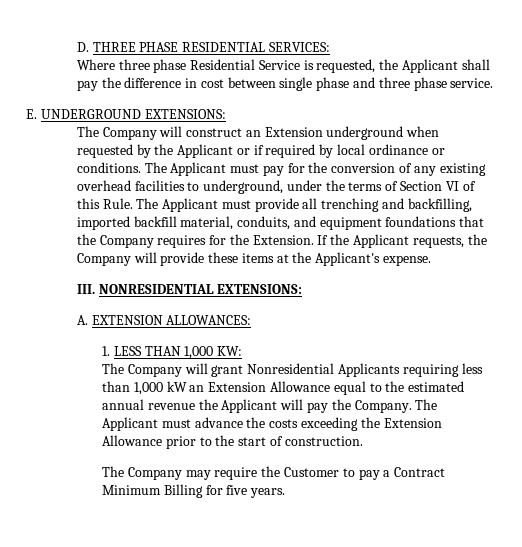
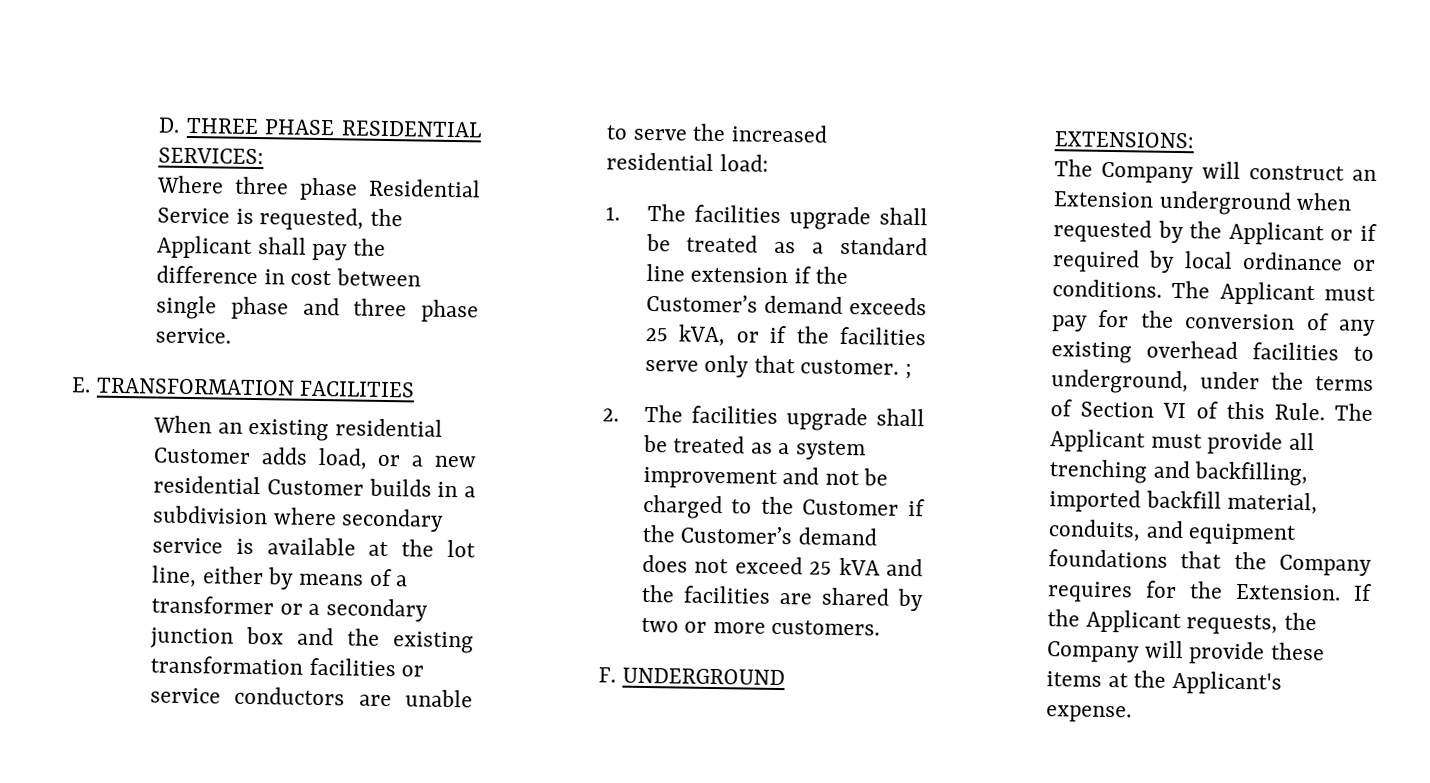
(37, 114) none -> [95,377,416,398] [153,415,443,442] [153,447,476,470] [153,475,477,498] [152,505,445,532] [152,537,476,558] [151,565,409,590] [151,595,428,622] [150,626,475,654] [150,655,425,677] [150,686,473,708] [606,123,828,143] [606,152,769,172] [605,203,928,231] [645,233,928,256] [645,263,849,285] [645,293,927,316] [644,324,926,347] [644,354,913,379] [602,404,925,432] [642,434,867,461] [642,466,889,489] [642,494,925,520] [641,524,877,546] [641,554,923,577] [640,584,924,612] [640,617,881,636] [598,667,617,683] TRANSFORMATION FACILITIES // When an existing residential Customer adds load, or a new residential Customer builds in a subdivision where secondary service is available at the lot line, either by means of a transformer or a secondary junction box and the existing transformation facilities or service conductors are unable to serve the increased residential load: // 1. The facilities upgrade shall be treated as a standard line extension if the Customer’s demand exceeds 25 kVA, or if the facilities serve only that customer. ; // 2. The facilities upgrade shall be treated as a system improvement and not be charged to the Customer if the Customer’s demand does not exceed 25 kVA and the facilities are shared by two or more customers. // F.
[76,284,303,294] [76,315,252,325] [102,346,243,359] [102,363,483,377] [102,381,465,395] [102,399,438,413] [102,417,442,431] [102,435,363,449] [102,466,446,480] [102,484,286,498] // III. NONRESIDENTIAL EXTENSIONS: // A. EXTENSION ALLOWANCES: // 1. LESS THAN 1,000 KW: // The Company will grant Nonresidential Applicants requiring less than 1,000 kW an Extension Allowance equal to the estimated annual revenue the Applicant will pay the Company. The Applicant must advance the costs exceeding the Extension Allowance prior to the start of construction. // The Company may require the Customer to pay a Contract Minimum Billing for five years. -> (1133, 714) none

